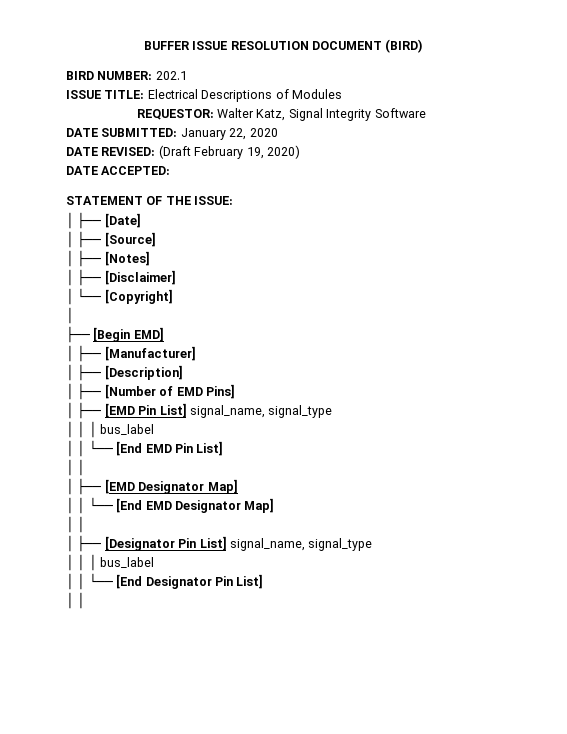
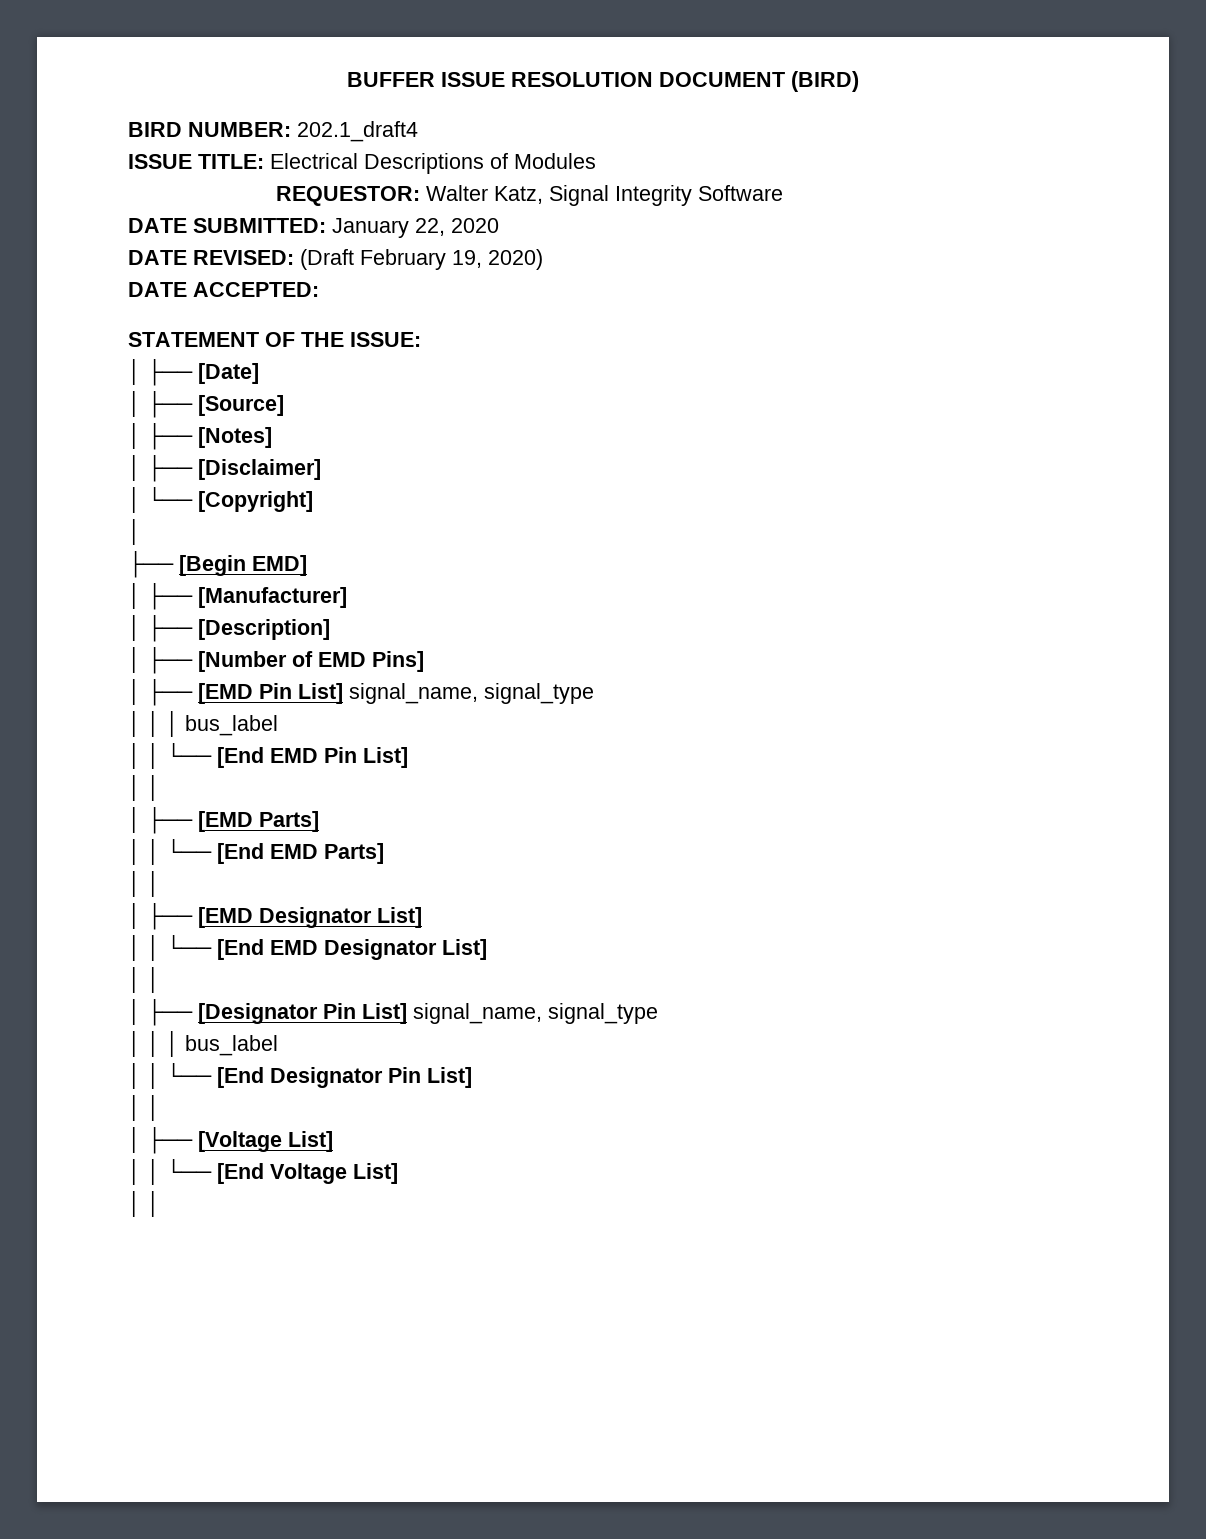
[155,71,187,80] 202.1 -> [297,121,418,142] 202.1_draft4
(86, 467) none -> [128,807,319,834] [128,839,384,865] [128,871,160,897] // │ ├── [EMD Parts] // │ │ └── [End EMD Parts] // │ │
[207,479,238,494] Map] -> [377,907,422,928] List]
[244,498,275,513] Map] -> [442,939,487,960] List]
(86, 600) none -> [128,1127,333,1154] [128,1159,398,1185] [128,1191,160,1217] // │ ├── [Voltage List] // │ │ └── [End Voltage List] // │ │

